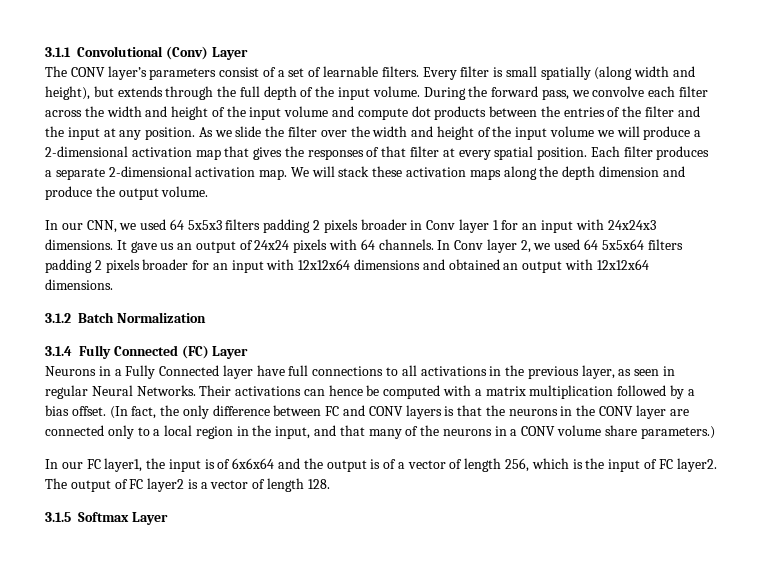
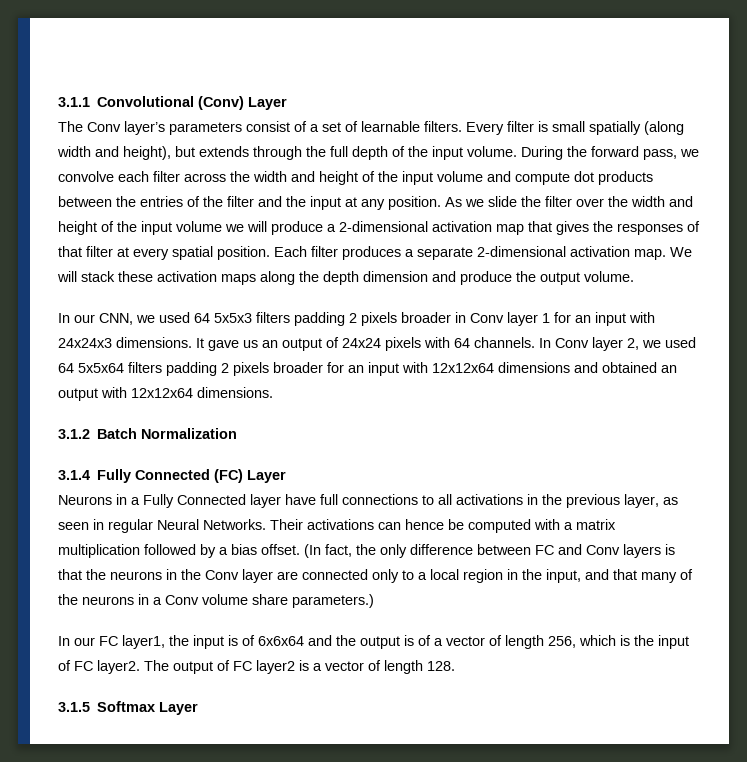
[70,67,105,77] CONV -> [87,122,121,132] Conv
[368,406,403,416] CONV -> [586,545,620,555] Conv
[599,406,634,416] CONV -> [205,570,239,580] Conv
[521,426,556,436] CONV -> [165,595,199,605] Conv

